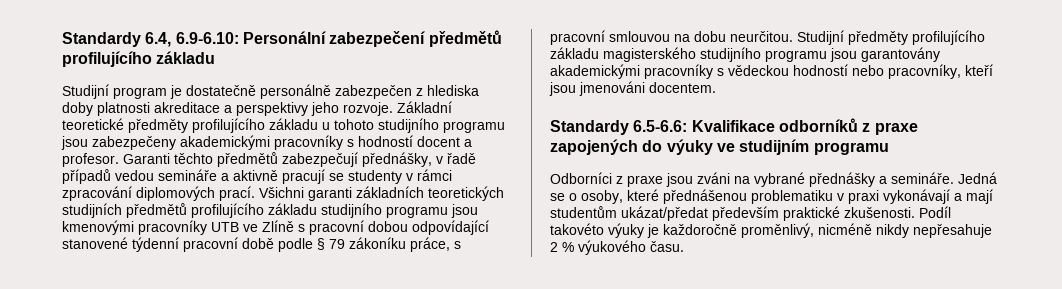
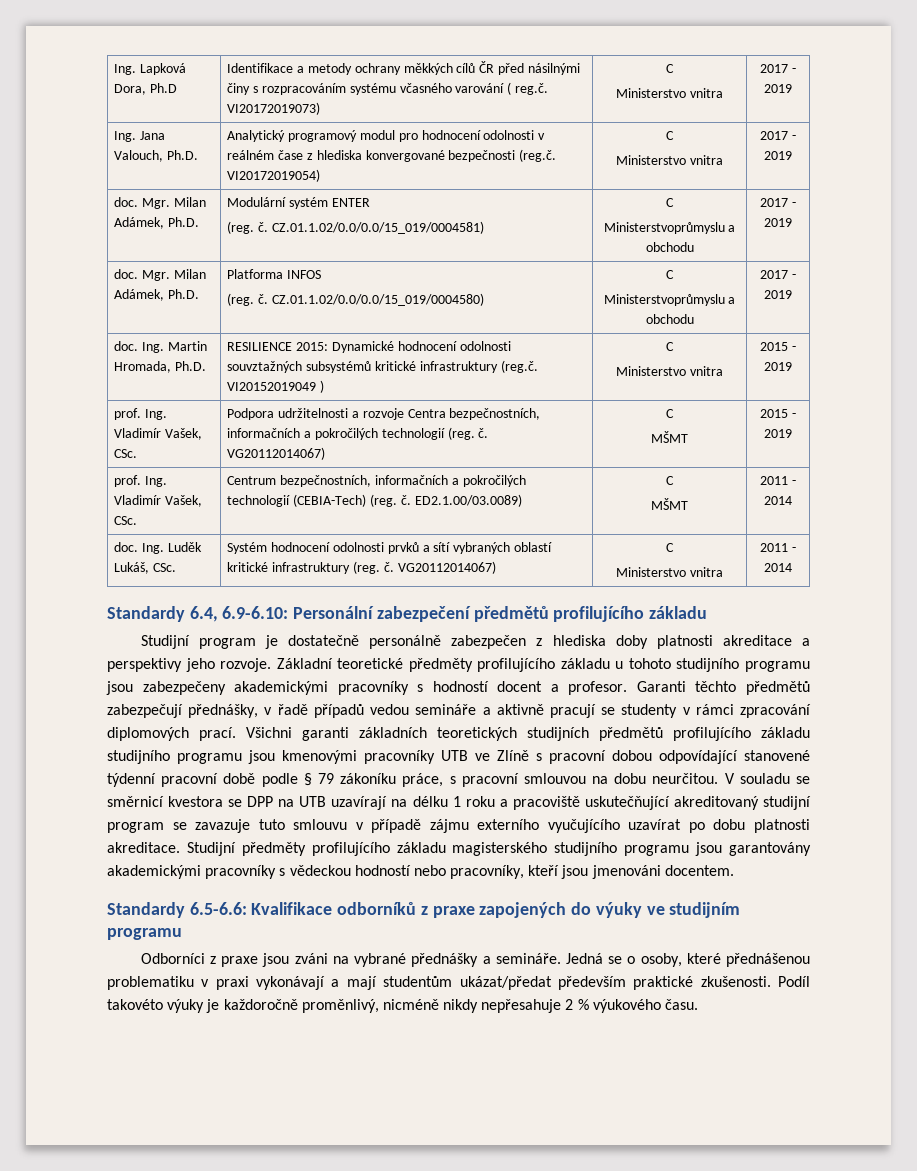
(62, 39) none -> [114,63,187,75] [114,83,178,95] [227,61,580,75] [227,82,548,95] [227,102,321,115] [666,64,674,73] [616,88,723,98] [760,64,796,73] [764,84,792,93] [114,131,166,142] [114,150,199,162] [227,130,546,142] [227,149,557,162] [227,169,321,182] [666,131,674,140] [616,155,723,165] [760,131,796,140] [764,151,792,160] [114,197,207,209] [114,217,200,229] [227,197,371,209] [227,221,485,234] [666,198,674,207] [603,222,736,234] [645,242,694,252] [760,198,796,207] [764,218,792,227] [114,269,207,281] [114,289,200,301] [227,269,322,279] [227,293,485,306] [666,270,674,279] [603,294,736,306] [645,314,694,324] [760,270,796,279] [764,290,792,299] [114,341,208,353] [114,361,207,373] [227,341,511,353] [227,360,538,373] [227,380,325,393] [666,342,674,351] [616,366,723,376] [760,342,796,351] [764,362,792,371] [114,408,168,420] [114,428,203,440] [114,449,138,458] [227,408,541,420] [227,427,489,440] [227,447,326,460] [666,409,674,418] [651,431,688,443] [760,409,796,418] [764,429,792,438] [114,475,168,487] [114,495,203,507] [114,516,138,525] [227,475,526,487] [227,494,522,507] [666,476,674,485] [651,498,688,510] [760,476,796,485] [764,496,792,505] [114,542,203,554] [114,562,177,574] [227,542,552,554] [227,561,496,574] [666,543,674,552] [616,567,723,577] [760,543,796,552] [764,563,792,572] Ing. Lapková Dora, Ph.D | Identifikace a metody ochrany měkkých cílů ČR před násilnými činy s rozpracováním systému včasného varování ( reg.č. VI20172019073) | C // Ministerstvo vnitra | 2017 - 2019 // Ing. Jana Valouch, Ph.D. | Analytický programový modul pro hodnocení odolnosti v reálném čase z hlediska konvergované bezpečnosti (reg.č. VI20172019054) | C // Ministerstvo vnitra | 2017 - 2019 // doc. Mgr. Milan Adámek, Ph.D. | Modulární systém ENTER // (reg. č. CZ.01.1.02/0.0/0.0/15_019/0004581) | C // Ministerstvoprůmyslu a obchodu | 2017 - 2019 // doc. Mgr. Milan Adámek, Ph.D. | Platforma INFOS // (reg. č. CZ.01.1.02/0.0/0.0/15_019/0004580) | C // Ministerstvoprůmyslu a obchodu | 2017 - 2019 // doc. Ing. Martin Hromada, Ph.D. | RESILIENCE 2015: Dynamické hodnocení odolnosti souvztažných subsystémů kritické infrastruktury (reg.č. VI20152019049 ) | C // Ministerstvo vnitra | 2015 - 2019 // prof. Ing. Vladimír Vašek, CSc. | Podpora udržitelnosti a rozvoje Centra bezpečnostních, informačních a pokročilých technologií (reg. č. VG20112014067) | C // MŠMT | 2015 - 2019 // prof. Ing. Vladimír Vašek, CSc. | Centrum bezpečnostních, informačních a pokročilých technologií (CEBIA-Tech) (reg. č. ED2.1.00/03.0089) | C // MŠMT | 2011 - 2014 // doc. Ing. Luděk Lukáš, CSc. | Systém hodnocení odolnosti prvků a sítí vybraných oblastí kritické infrastruktury (reg. č. VG20112014067) | C // Ministerstvo vnitra | 2011 - 2014 //
(793, 36) none -> [724,773,810,784] [107,796,811,810] [107,819,811,833] [107,842,180,853] V souladu se směrnicí kvestora se DPP na UTB uzavírají na délku 1 roku a pracoviště uskutečňující akreditovaný studijní program se zavazuje tuto smlouvu v případě zájmu externího vyučujícího uzavírat po dobu platnosti akreditace.

